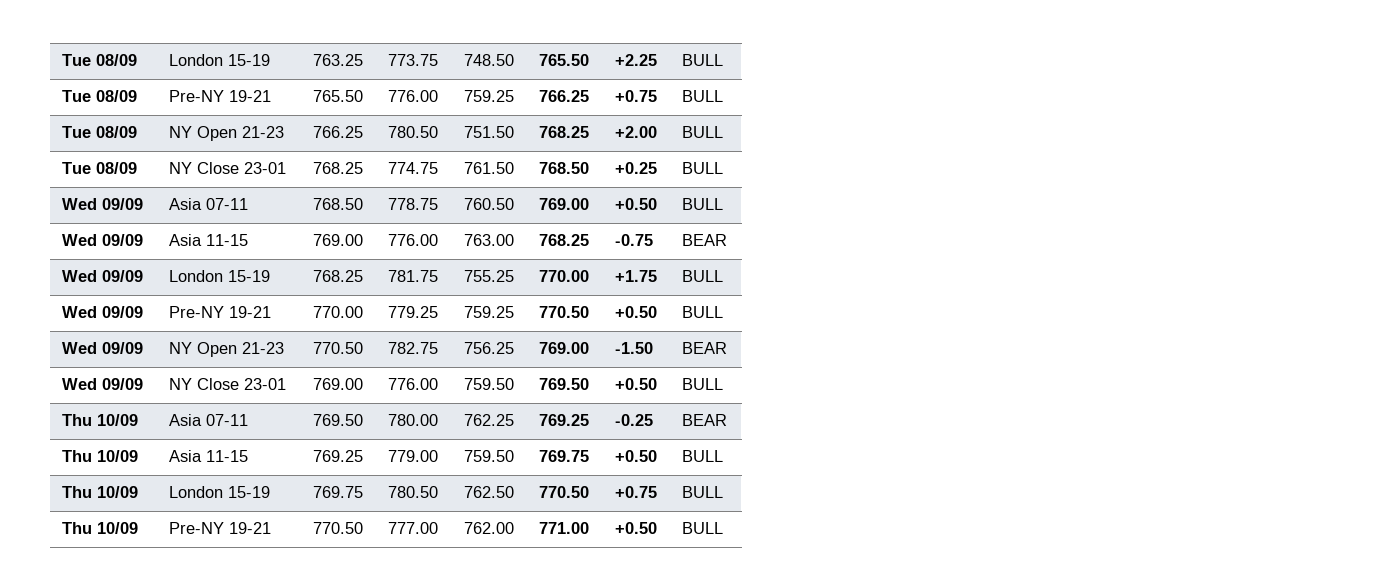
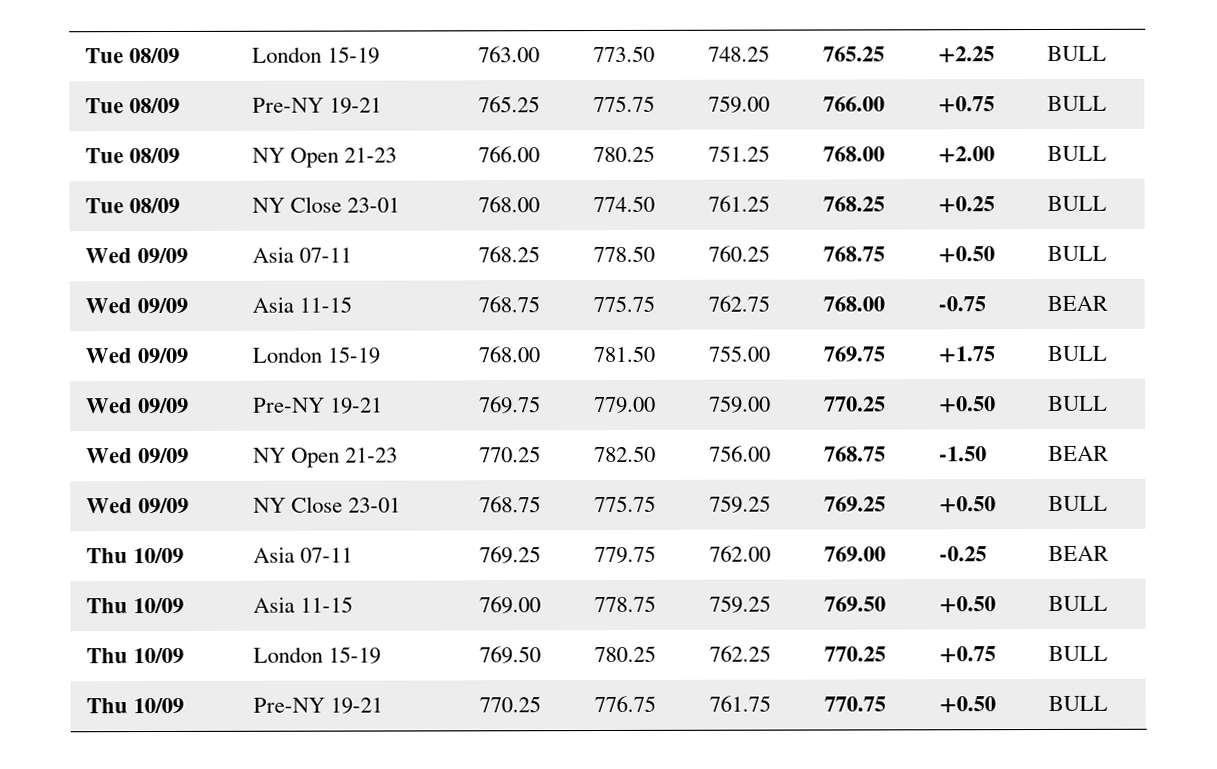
[313,54,364,66] [388,54,439,66] [464,54,515,66] [539,54,590,66] 763.25 | 773.75 | 748.50 | 765.50 -> [477,46,540,63] [592,45,655,63] [707,45,770,62] [822,46,885,62] 763.00 | 773.50 | 748.25 | 765.25
[313,90,364,102] [388,90,439,102] [464,90,515,102] [539,90,590,102] 765.50 | 776.00 | 759.25 | 766.25 -> [477,96,540,113] [592,95,655,113] [707,95,770,113] [822,96,885,112] 765.25 | 775.75 | 759.00 | 766.00
[313,126,364,138] [388,126,439,138] [464,126,515,138] [539,126,590,138] 766.25 | 780.50 | 751.50 | 768.25 -> [477,146,540,163] [592,145,655,163] [707,145,770,162] [822,146,885,162] 766.00 | 780.25 | 751.25 | 768.00
[313,162,364,174] [388,162,439,174] [464,162,515,174] [539,162,590,174] 768.25 | 774.75 | 761.50 | 768.50 -> [477,196,540,213] [592,195,655,213] [707,195,770,212] [822,196,885,212] 768.00 | 774.50 | 761.25 | 768.25
[313,198,364,210] [388,198,439,210] [464,198,515,210] [539,198,590,210] 768.50 | 778.75 | 760.50 | 769.00 -> [477,246,540,263] [592,245,655,263] [707,245,770,262] [822,246,885,262] 768.25 | 778.50 | 760.25 | 768.75
[313,234,364,246] [388,234,439,246] [464,234,515,246] [539,234,590,246] 769.00 | 776.00 | 763.00 | 768.25 -> [477,296,540,313] [592,295,655,313] [707,295,770,312] [822,296,885,312] 768.75 | 775.75 | 762.75 | 768.00
[313,270,364,282] [388,270,439,282] [464,270,515,282] [539,270,590,282] 768.25 | 781.75 | 755.25 | 770.00 -> [477,346,540,363] [592,345,655,363] [707,345,770,362] [822,346,885,362] 768.00 | 781.50 | 755.00 | 769.75
[313,306,364,318] [388,306,439,318] [464,306,515,318] [539,306,590,318] 770.00 | 779.25 | 759.25 | 770.50 -> [478,396,541,414] [593,396,656,414] [708,395,771,413] [823,396,886,412] 769.75 | 779.00 | 759.00 | 770.25
[313,342,364,354] [388,342,439,354] [464,342,515,354] [539,342,590,354] 770.50 | 782.75 | 756.25 | 769.00 -> [478,446,541,463] [593,445,656,463] [708,445,771,462] [823,446,886,462] 770.25 | 782.50 | 756.00 | 768.75
[313,378,364,390] [388,378,439,390] [464,378,515,390] [539,378,590,390] 769.00 | 776.00 | 759.50 | 769.50 -> [478,496,541,513] [593,495,656,513] [708,495,771,513] [823,496,886,512] 768.75 | 775.75 | 759.25 | 769.25
[313,414,364,426] [388,414,439,426] [464,414,515,426] [539,414,590,426] 769.50 | 780.00 | 762.25 | 769.25 -> [478,546,541,564] [593,545,656,564] [708,545,771,562] [823,546,886,562] 769.25 | 779.75 | 762.00 | 769.00
[313,450,364,462] [388,450,439,462] [464,450,515,462] [539,450,590,462] 769.25 | 779.00 | 759.50 | 769.75 -> [478,596,541,614] [593,595,656,613] [708,595,771,613] [823,596,886,612] 769.00 | 778.75 | 759.25 | 769.50
[313,486,364,498] [388,486,439,498] [464,486,515,498] [539,486,590,498] 769.75 | 780.50 | 762.50 | 770.50 -> [478,646,541,664] [593,645,656,663] [708,645,771,662] [823,646,886,662] 769.50 | 780.25 | 762.25 | 770.25
[313,522,364,534] [388,522,439,534] [464,522,515,534] [539,522,590,534] 770.50 | 777.00 | 762.00 | 771.00 -> [478,696,541,713] [593,695,656,713] [708,695,771,712] [823,696,886,712] 770.25 | 776.75 | 761.75 | 770.75

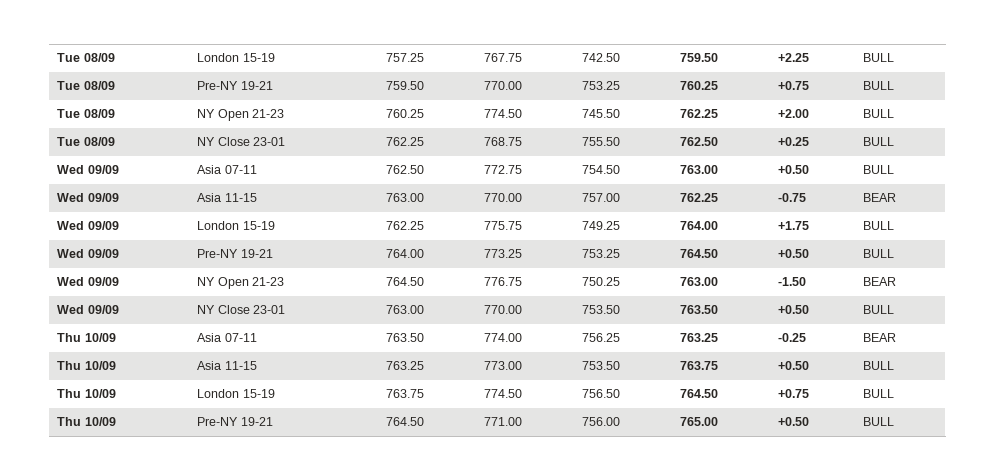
[477,46,540,63] [592,45,655,63] [707,45,770,62] [822,46,885,62] 763.00 | 773.50 | 748.25 | 765.25 -> [386,53,425,62] [484,53,523,62] [582,53,621,62] [680,53,719,62] 757.25 | 767.75 | 742.50 | 759.50
[477,96,540,113] [592,95,655,113] [707,95,770,113] [822,96,885,112] 765.25 | 775.75 | 759.00 | 766.00 -> [386,81,425,90] [484,81,523,90] [582,81,621,90] [680,81,719,90] 759.50 | 770.00 | 753.25 | 760.25
[477,146,540,163] [592,145,655,163] [707,145,770,162] [822,146,885,162] 766.00 | 780.25 | 751.25 | 768.00 -> [386,109,425,118] [484,109,523,118] [582,109,621,118] [680,109,719,118] 760.25 | 774.50 | 745.50 | 762.25
[477,196,540,213] [592,195,655,213] [707,195,770,212] [822,196,885,212] 768.00 | 774.50 | 761.25 | 768.25 -> [386,137,425,146] [484,137,523,146] [582,137,621,146] [680,137,719,146] 762.25 | 768.75 | 755.50 | 762.50
[477,246,540,263] [592,245,655,263] [707,245,770,262] [822,246,885,262] 768.25 | 778.50 | 760.25 | 768.75 -> [386,165,425,174] [484,165,523,174] [582,165,621,174] [680,165,719,174] 762.50 | 772.75 | 754.50 | 763.00
[477,296,540,313] [592,295,655,313] [707,295,770,312] [822,296,885,312] 768.75 | 775.75 | 762.75 | 768.00 -> [386,193,425,202] [484,193,523,202] [582,193,621,202] [680,193,719,202] 763.00 | 770.00 | 757.00 | 762.25
[477,346,540,363] [592,345,655,363] [707,345,770,362] [822,346,885,362] 768.00 | 781.50 | 755.00 | 769.75 -> [386,221,425,230] [484,221,523,230] [582,221,621,230] [680,221,719,230] 762.25 | 775.75 | 749.25 | 764.00
[478,396,541,414] [593,396,656,414] [708,395,771,413] [823,396,886,412] 769.75 | 779.00 | 759.00 | 770.25 -> [386,249,425,258] [484,249,523,258] [582,249,621,258] [680,249,719,258] 764.00 | 773.25 | 753.25 | 764.50
[478,446,541,463] [593,445,656,463] [708,445,771,462] [823,446,886,462] 770.25 | 782.50 | 756.00 | 768.75 -> [386,277,425,286] [484,277,523,286] [582,277,621,286] [680,277,719,286] 764.50 | 776.75 | 750.25 | 763.00
[478,496,541,513] [593,495,656,513] [708,495,771,513] [823,496,886,512] 768.75 | 775.75 | 759.25 | 769.25 -> [386,305,425,314] [484,305,523,314] [582,305,621,314] [680,305,719,314] 763.00 | 770.00 | 753.50 | 763.50
[478,546,541,564] [593,545,656,564] [708,545,771,562] [823,546,886,562] 769.25 | 779.75 | 762.00 | 769.00 -> [386,333,425,342] [484,333,523,342] [582,333,621,342] [680,333,719,342] 763.50 | 774.00 | 756.25 | 763.25
[478,596,541,614] [593,595,656,613] [708,595,771,613] [823,596,886,612] 769.00 | 778.75 | 759.25 | 769.50 -> [386,361,425,370] [484,361,523,370] [582,361,621,370] [680,361,719,370] 763.25 | 773.00 | 753.50 | 763.75
[478,646,541,664] [593,645,656,663] [708,645,771,662] [823,646,886,662] 769.50 | 780.25 | 762.25 | 770.25 -> [386,389,425,398] [484,389,523,398] [582,389,621,398] [680,389,719,398] 763.75 | 774.50 | 756.50 | 764.50
[478,696,541,713] [593,695,656,713] [708,695,771,712] [823,696,886,712] 770.25 | 776.75 | 761.75 | 770.75 -> [386,417,425,426] [484,417,523,426] [582,417,621,426] [680,417,719,426] 764.50 | 771.00 | 756.00 | 765.00

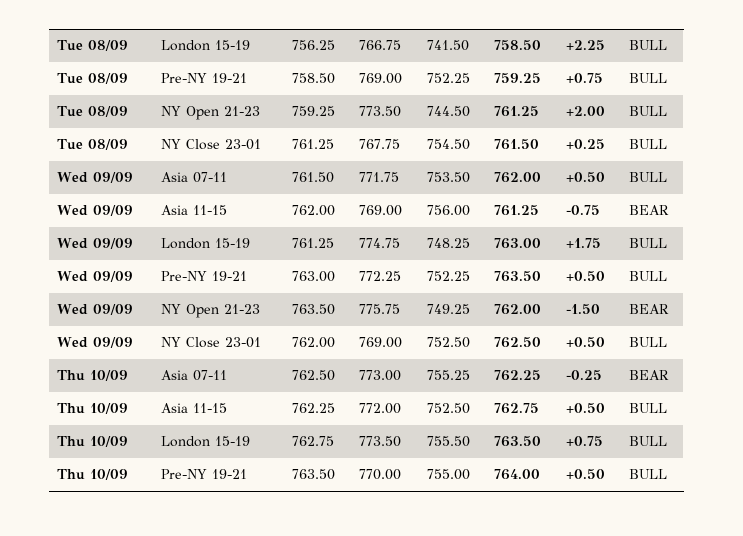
[386,53,425,62] [484,53,523,62] [582,53,621,62] [680,53,719,62] 757.25 | 767.75 | 742.50 | 759.50 -> [291,40,335,50] [358,40,401,50] [426,40,469,51] [493,40,541,50] 756.25 | 766.75 | 741.50 | 758.50
[386,81,425,90] [484,81,523,90] [582,81,621,90] [680,81,719,90] 759.50 | 770.00 | 753.25 | 760.25 -> [291,73,335,84] [358,73,402,84] [426,73,470,83] [493,73,541,83] 758.50 | 769.00 | 752.25 | 759.25
[386,109,425,118] [484,109,523,118] [582,109,621,118] [680,109,719,118] 760.25 | 774.50 | 745.50 | 762.25 -> [291,106,335,116] [358,106,401,117] [426,106,470,117] [493,106,539,117] 759.25 | 773.50 | 744.50 | 761.25
[386,137,425,146] [484,137,523,146] [582,137,621,146] [680,137,719,146] 762.25 | 768.75 | 755.50 | 762.50 -> [291,139,334,149] [358,139,400,149] [426,139,470,150] [493,139,539,150] 761.25 | 767.75 | 754.50 | 761.50
[386,165,425,174] [484,165,523,174] [582,165,621,174] [680,165,719,174] 762.50 | 772.75 | 754.50 | 763.00 -> [291,172,334,183] [358,172,399,182] [426,172,470,183] [493,172,541,183] 761.50 | 771.75 | 753.50 | 762.00
[386,193,425,202] [484,193,523,202] [582,193,621,202] [680,193,719,202] 763.00 | 770.00 | 757.00 | 762.25 -> [291,205,335,216] [358,205,402,216] [426,205,470,216] [493,205,539,216] 762.00 | 769.00 | 756.00 | 761.25
[386,221,425,230] [484,221,523,230] [582,221,621,230] [680,221,719,230] 762.25 | 775.75 | 749.25 | 764.00 -> [291,238,334,248] [358,238,400,248] [426,238,470,248] [493,238,541,249] 761.25 | 774.75 | 748.25 | 763.00
[386,249,425,258] [484,249,523,258] [582,249,621,258] [680,249,719,258] 764.00 | 773.25 | 753.25 | 764.50 -> [291,271,335,282] [358,271,401,281] [426,271,470,281] [493,271,541,282] 763.00 | 772.25 | 752.25 | 763.50
[386,277,425,286] [484,277,523,286] [582,277,621,286] [680,277,719,286] 764.50 | 776.75 | 750.25 | 763.00 -> [291,304,335,315] [358,304,400,314] [426,304,470,314] [493,304,541,315] 763.50 | 775.75 | 749.25 | 762.00
[386,305,425,314] [484,305,523,314] [582,305,621,314] [680,305,719,314] 763.00 | 770.00 | 753.50 | 763.50 -> [291,337,335,348] [358,337,402,348] [426,337,470,348] [493,337,541,348] 762.00 | 769.00 | 752.50 | 762.50
[386,333,425,342] [484,333,523,342] [582,333,621,342] [680,333,719,342] 763.50 | 774.00 | 756.25 | 763.25 -> [291,370,335,381] [358,370,401,381] [426,370,470,380] [493,370,541,381] 762.50 | 773.00 | 755.25 | 762.25
[386,361,425,370] [484,361,523,370] [582,361,621,370] [680,361,719,370] 763.25 | 773.00 | 753.50 | 763.75 -> [291,403,335,413] [358,403,401,414] [426,403,470,414] [493,403,539,414] 762.25 | 772.00 | 752.50 | 762.75
[386,389,425,398] [484,389,523,398] [582,389,621,398] [680,389,719,398] 763.75 | 774.50 | 756.50 | 764.50 -> [291,436,334,446] [358,436,401,447] [426,436,470,447] [493,436,541,447] 762.75 | 773.50 | 755.50 | 763.50
[386,417,425,426] [484,417,523,426] [582,417,621,426] [680,417,719,426] 764.50 | 771.00 | 756.00 | 765.00 -> [291,469,335,480] [358,469,401,480] [426,469,470,480] [493,469,540,480] 763.50 | 770.00 | 755.00 | 764.00

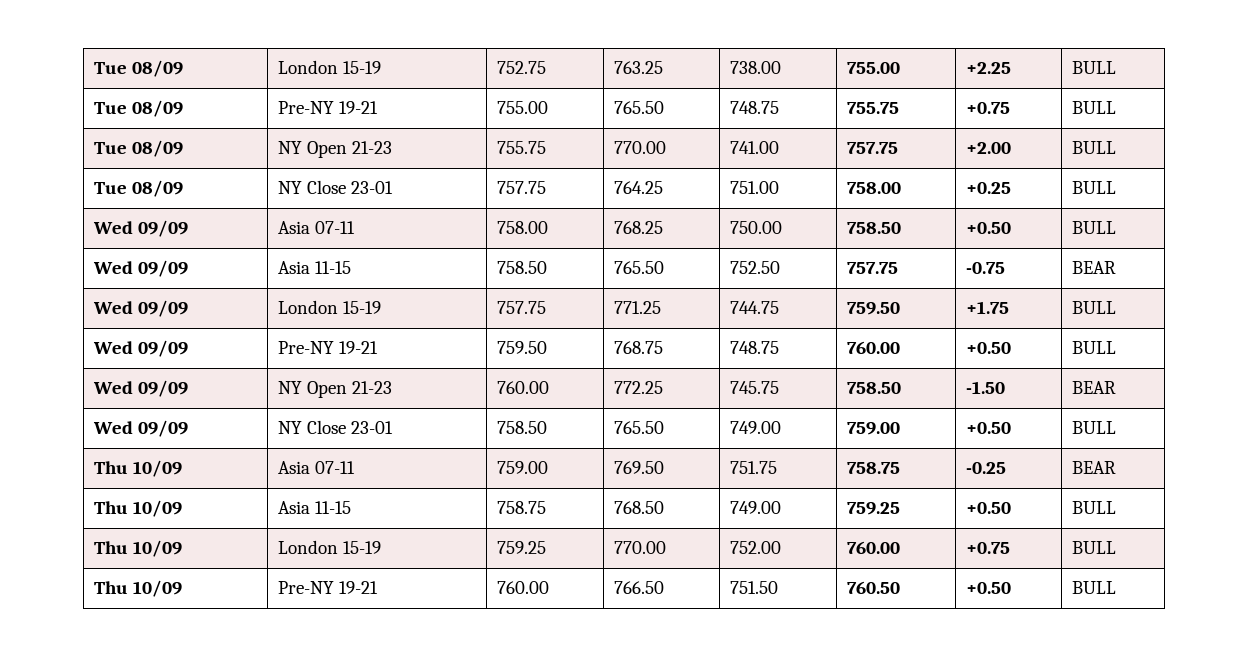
[291,40,335,50] [358,40,401,50] [426,40,469,51] [493,40,541,50] 756.25 | 766.75 | 741.50 | 758.50 -> [496,61,546,74] [613,61,663,74] [729,61,781,74] [846,62,900,74] 752.75 | 763.25 | 738.00 | 755.00
[291,73,335,84] [358,73,402,84] [426,73,470,83] [493,73,541,83] 758.50 | 769.00 | 752.25 | 759.25 -> [496,101,548,114] [613,101,664,114] [729,101,779,114] [846,102,899,114] 755.00 | 765.50 | 748.75 | 755.75
[291,106,335,116] [358,106,401,117] [426,106,470,117] [493,106,539,117] 759.25 | 773.50 | 744.50 | 761.25 -> [496,141,546,154] [613,141,666,154] [729,141,779,154] [846,142,898,154] 755.75 | 770.00 | 741.00 | 757.75
[291,139,334,149] [358,139,400,149] [426,139,470,150] [493,139,539,150] 761.25 | 767.75 | 754.50 | 761.50 -> [496,181,546,194] [613,181,663,194] [729,181,779,194] [846,182,901,194] 757.75 | 764.25 | 751.00 | 758.00
[291,172,334,183] [358,172,399,182] [426,172,470,183] [493,172,541,183] 761.50 | 771.75 | 753.50 | 762.00 -> [496,221,548,234] [613,221,663,234] [729,221,782,234] [846,222,901,234] 758.00 | 768.25 | 750.00 | 758.50
[291,205,335,216] [358,205,402,216] [426,205,470,216] [493,205,539,216] 762.00 | 769.00 | 756.00 | 761.25 -> [496,261,547,274] [613,261,664,274] [729,261,780,274] [846,262,898,274] 758.50 | 765.50 | 752.50 | 757.75
[291,238,334,248] [358,238,400,248] [426,238,470,248] [493,238,541,249] 761.25 | 774.75 | 748.25 | 763.00 -> [496,301,546,314] [613,301,661,314] [729,301,779,314] [846,302,900,315] 757.75 | 771.25 | 744.75 | 759.50
[291,271,335,282] [358,271,401,281] [426,271,470,281] [493,271,541,282] 763.00 | 772.25 | 752.25 | 763.50 -> [496,341,547,354] [613,341,663,354] [729,341,779,354] [846,341,900,354] 759.50 | 768.75 | 748.75 | 760.00
[291,304,335,315] [358,304,400,314] [426,304,470,314] [493,304,541,315] 763.50 | 775.75 | 749.25 | 762.00 -> [496,381,549,394] [613,381,663,394] [729,381,779,394] [846,382,901,394] 760.00 | 772.25 | 745.75 | 758.50
[291,337,335,348] [358,337,402,348] [426,337,470,348] [493,337,541,348] 762.00 | 769.00 | 752.50 | 762.50 -> [496,421,547,434] [613,421,664,434] [729,421,781,434] [846,422,900,435] 758.50 | 765.50 | 749.00 | 759.00
[291,370,335,381] [358,370,401,381] [426,370,470,380] [493,370,541,381] 762.50 | 773.00 | 755.25 | 762.25 -> [496,461,548,474] [613,461,664,474] [729,461,777,474] [846,462,900,474] 759.00 | 769.50 | 751.75 | 758.75
[291,403,335,413] [358,403,401,414] [426,403,470,414] [493,403,539,414] 762.25 | 772.00 | 752.50 | 762.75 -> [496,501,546,514] [613,501,664,514] [729,501,781,514] [846,502,900,515] 758.75 | 768.50 | 749.00 | 759.25
[291,436,334,446] [358,436,401,447] [426,436,470,447] [493,436,541,447] 762.75 | 773.50 | 755.50 | 763.50 -> [496,541,546,554] [613,541,666,554] [729,541,781,554] [846,541,900,554] 759.25 | 770.00 | 752.00 | 760.00
[291,469,335,480] [358,469,401,480] [426,469,470,480] [493,469,540,480] 763.50 | 770.00 | 755.00 | 764.00 -> [496,581,549,594] [613,581,664,594] [729,581,778,594] [846,581,900,594] 760.00 | 766.50 | 751.50 | 760.50

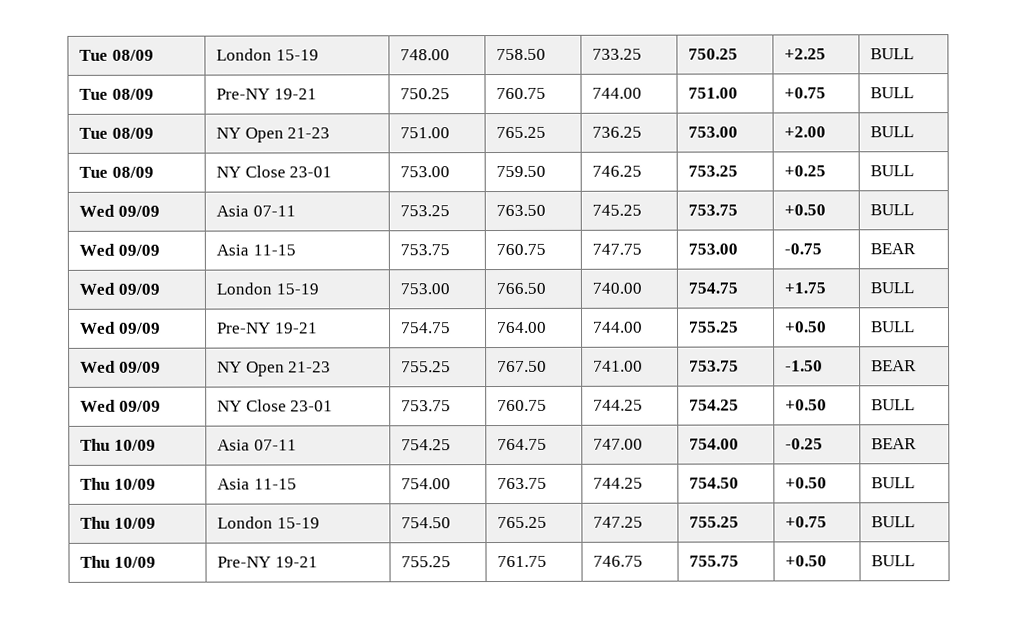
[496,61,546,74] [613,61,663,74] [729,61,781,74] [846,62,900,74] 752.75 | 763.25 | 738.00 | 755.00 -> [400,49,451,61] [496,48,547,61] [592,48,643,60] [688,48,739,60] 748.00 | 758.50 | 733.25 | 750.25
[496,101,548,114] [613,101,664,114] [729,101,779,114] [846,102,899,114] 755.00 | 765.50 | 748.75 | 755.75 -> [400,88,451,100] [496,87,547,100] [592,87,643,99] [688,87,739,99] 750.25 | 760.75 | 744.00 | 751.00
[496,141,546,154] [613,141,666,154] [729,141,779,154] [846,142,898,154] 755.75 | 770.00 | 741.00 | 757.75 -> [400,127,451,139] [496,126,547,139] [592,126,643,138] [688,126,739,138] 751.00 | 765.25 | 736.25 | 753.00
[496,181,546,194] [613,181,663,194] [729,181,779,194] [846,182,901,194] 757.75 | 764.25 | 751.00 | 758.00 -> [400,166,451,178] [496,165,547,178] [592,165,643,177] [688,165,739,177] 753.00 | 759.50 | 746.25 | 753.25
[496,221,548,234] [613,221,663,234] [729,221,782,234] [846,222,901,234] 758.00 | 768.25 | 750.00 | 758.50 -> [400,205,451,217] [496,204,547,217] [592,204,643,216] [688,204,739,216] 753.25 | 763.50 | 745.25 | 753.75
[496,261,547,274] [613,261,664,274] [729,261,780,274] [846,262,898,274] 758.50 | 765.50 | 752.50 | 757.75 -> [400,244,451,256] [496,243,547,256] [592,243,643,255] [688,243,739,255] 753.75 | 760.75 | 747.75 | 753.00
[496,301,546,314] [613,301,661,314] [729,301,779,314] [846,302,900,315] 757.75 | 771.25 | 744.75 | 759.50 -> [400,283,451,295] [496,282,547,295] [592,282,643,294] [688,282,739,294] 753.00 | 766.50 | 740.00 | 754.75
[496,341,547,354] [613,341,663,354] [729,341,779,354] [846,341,900,354] 759.50 | 768.75 | 748.75 | 760.00 -> [401,322,452,334] [497,321,548,334] [593,321,644,333] [689,321,740,333] 754.75 | 764.00 | 744.00 | 755.25
[496,381,549,394] [613,381,663,394] [729,381,779,394] [846,382,901,394] 760.00 | 772.25 | 745.75 | 758.50 -> [401,361,452,373] [497,360,548,373] [593,360,644,372] [689,360,740,372] 755.25 | 767.50 | 741.00 | 753.75
[496,421,547,434] [613,421,664,434] [729,421,781,434] [846,422,900,435] 758.50 | 765.50 | 749.00 | 759.00 -> [401,400,452,412] [497,399,548,412] [593,399,644,411] [689,399,740,411] 753.75 | 760.75 | 744.25 | 754.25
[496,461,548,474] [613,461,664,474] [729,461,777,474] [846,462,900,474] 759.00 | 769.50 | 751.75 | 758.75 -> [401,439,452,451] [497,438,548,451] [593,438,644,450] [689,438,740,450] 754.25 | 764.75 | 747.00 | 754.00
[496,501,546,514] [613,501,664,514] [729,501,781,514] [846,502,900,515] 758.75 | 768.50 | 749.00 | 759.25 -> [401,478,452,490] [497,477,548,490] [593,477,644,489] [689,477,740,489] 754.00 | 763.75 | 744.25 | 754.50
[496,541,546,554] [613,541,666,554] [729,541,781,554] [846,541,900,554] 759.25 | 770.00 | 752.00 | 760.00 -> [401,517,452,529] [497,516,548,529] [593,516,644,528] [689,516,740,528] 754.50 | 765.25 | 747.25 | 755.25
[496,581,549,594] [613,581,664,594] [729,581,778,594] [846,581,900,594] 760.00 | 766.50 | 751.50 | 760.50 -> [401,556,452,568] [497,555,548,568] [593,555,644,567] [689,555,740,567] 755.25 | 761.75 | 746.75 | 755.75

